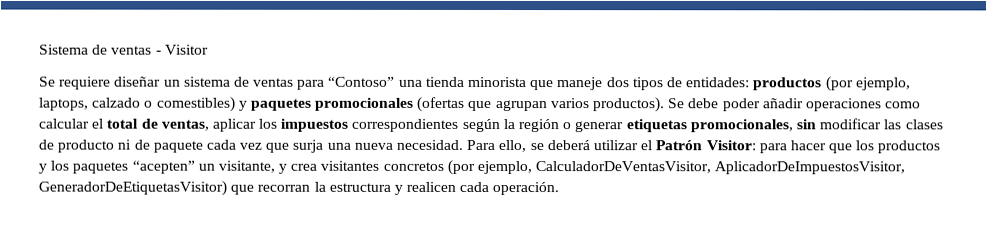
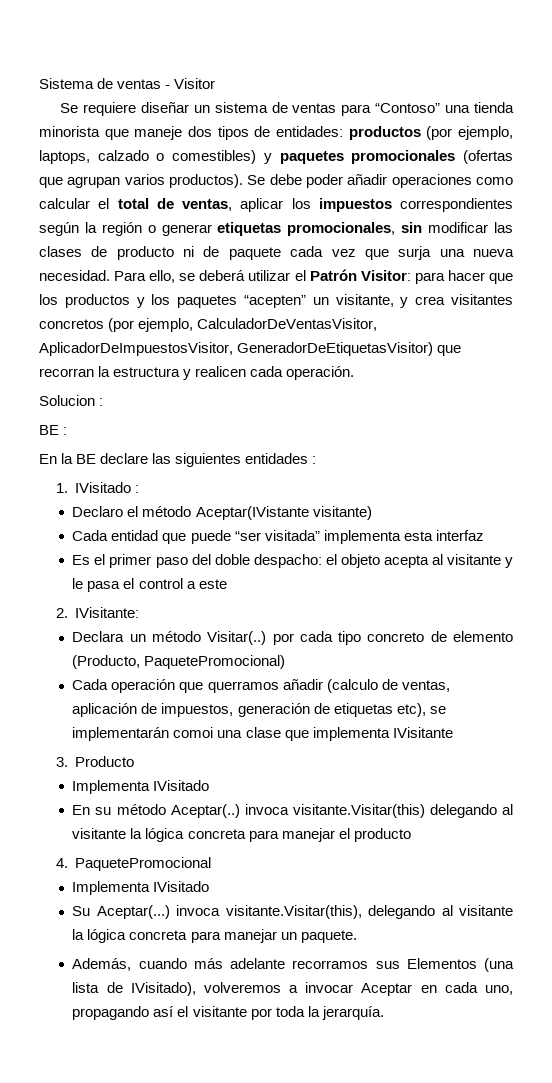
(560, 188) none -> [39,395,104,406] [39,425,68,435] [39,453,317,467] [55,482,140,493] [72,506,372,520] [72,530,484,544] [72,554,513,568] [72,578,227,592] [55,607,140,618] [72,631,513,645] [72,655,286,669] [72,679,450,693] [72,703,446,717] [72,727,453,741] [55,756,135,767] [72,780,210,794] [72,804,513,818] [72,828,411,842] [55,857,212,871] [72,881,210,895] [72,905,513,919] [72,929,357,943] [72,958,514,972] [72,982,513,996] [72,1006,384,1020] // Solucion : // BE : // En la BE declare las siguientes entidades : // 1. IVisitado : // Declaro el método Aceptar(IVistante visitante) // Cada entidad que puede “ser visitada” implementa esta interfaz // Es el primer paso del doble despacho: el objeto acepta al visitante y le pasa el control a este // 2. IVisitante: // Declara un método Visitar(..) por cada tipo concreto de elemento (Producto, PaquetePromocional) // Cada operación que querramos añadir (calculo de ventas, aplicación de impuestos, generación de etiquetas etc), se implementarán comoi una clase que implementa IVisitante // 3. Producto // Implementa IVisitado // En su método Aceptar(..) invoca visitante.Visitar(this) delegando al visitante la lógica concreta para manejar el producto // 4. PaquetePromocional // Implementa IVisitado // Su Aceptar(...) invoca visitante.Visitar(this), delegando al visitante la lógica concreta para manejar un paquete. // Además, cuando más adelante recorramos sus Elementos (una lista de IVisitado), volveremos a invocar Aceptar en cada uno, propagando así el visitante por toda la jerarquía.

